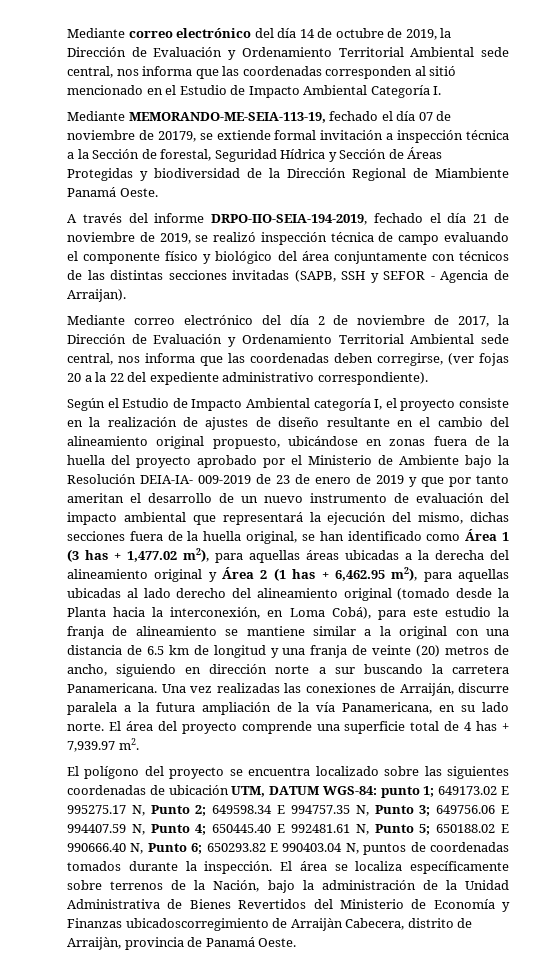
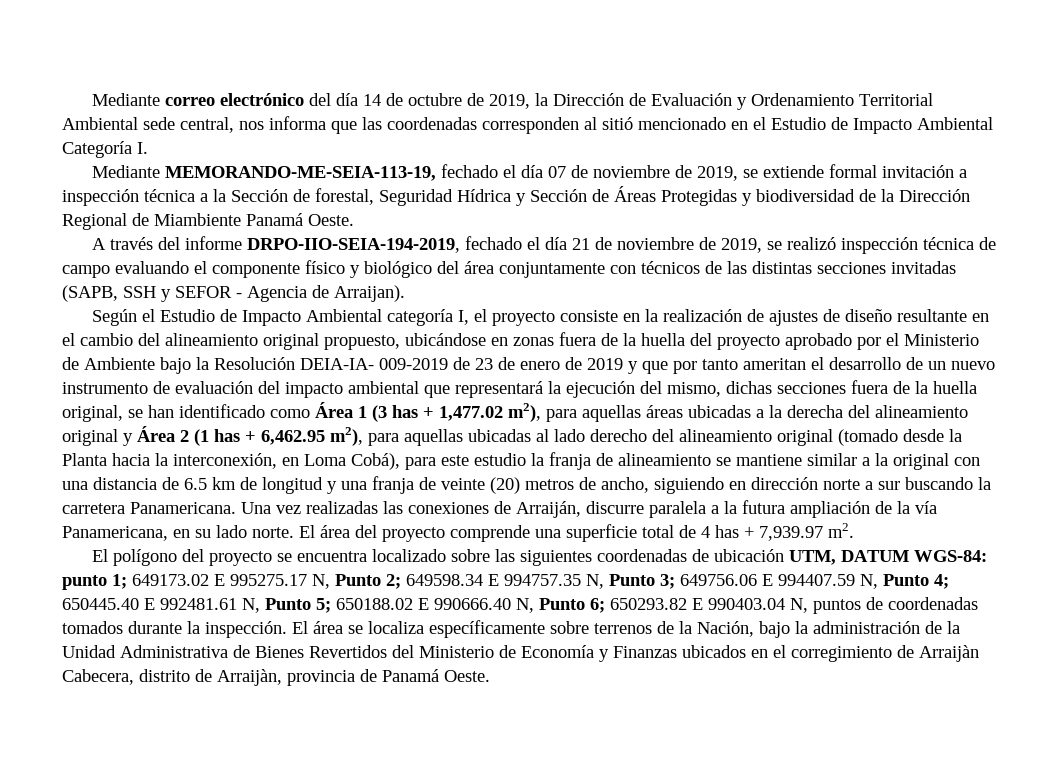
[157,131,196,142] 20179, -> [696,166,738,181] 2019,
[67,315,509,327] [67,334,509,347] [67,353,509,366] [67,372,428,385] // Mediante correo electrónico del día 2 de noviembre de 2017, la Dirección de Evaluación y Ordenamiento Territorial Ambiental sede central, nos informa que las coordenadas deben corregirse, (ver fojas 20 a la 22 del expediente administrativo correspondiente). -> (405, 293) none
[125,918,269,931] ubicadoscorregimiento -> [682,645,892,662] ubicados en el corregimiento

